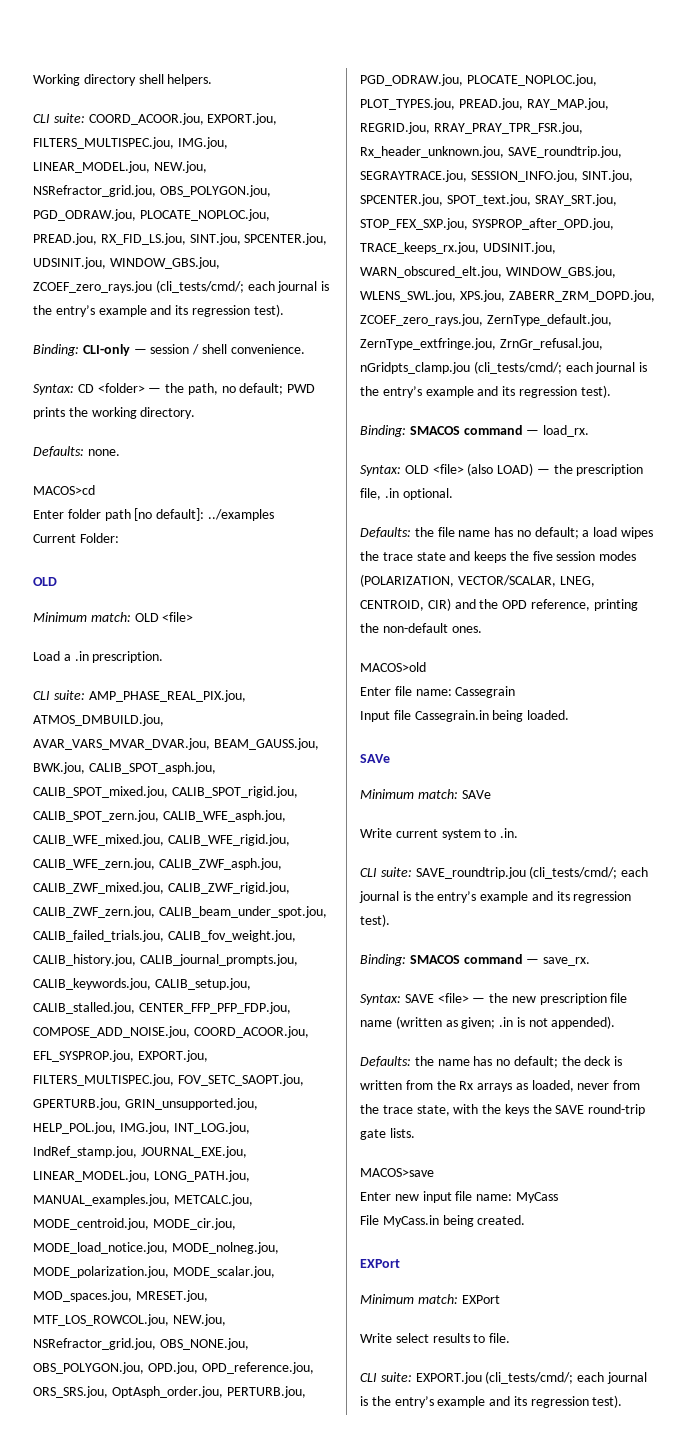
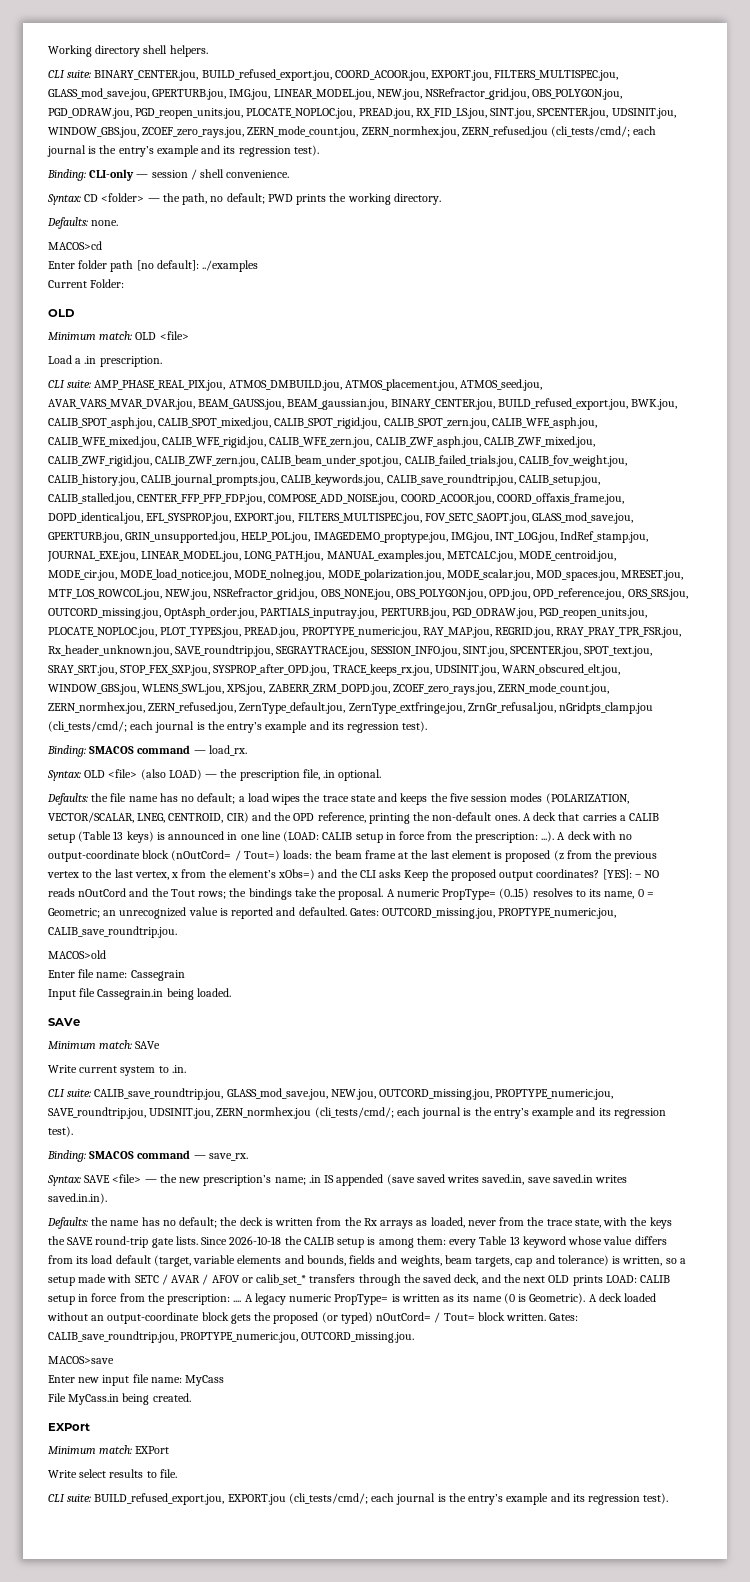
(85, 118) none -> [94,69,332,81] BINARY_CENTER.jou, BUILD_refused_export.jou,
(174, 143) none -> [48,88,227,100] GLASS_mod_save.jou, GPERTURB.jou,
(136, 215) none -> [135,108,244,119] PGD_reopen_units.jou,
[33,281,152,293] ZCOEF_zero_rays.jou -> [142,126,548,138] ZCOEF_zero_rays.jou, ZERN_mode_count.jou, ZERN_normhex.jou, ZERN_refused.jou
[33,738,319,750] AVAR_VARS_MVAR_DVAR.jou, BEAM_GAUSS.jou, -> [344,379,543,391] [48,398,628,410] ATMOS_placement.jou, ATMOS_seed.jou, AVAR_VARS_MVAR_DVAR.jou, BEAM_GAUSS.jou, BEAM_gaussian.jou, BINARY_CENTER.jou, BUILD_refused_export.jou,
(151, 984) none -> [386,474,516,486] CALIB_save_roundtrip.jou,
(309, 1032) none -> [496,493,624,505] [48,512,143,524] COORD_offaxis_frame.jou, DOPD_identical.jou,
(304, 1080) none -> [532,512,634,524] GLASS_mod_save.jou,
(116, 1128) none -> [313,532,448,543] IMAGEDEMO_proptype.jou,
[111,1386,223,1398] OptAsph_order.jou, -> [48,607,378,619] OUTCORD_missing.jou, OptAsph_order.jou, PARTIALS_inputray.jou,
(463, 80) none -> [539,608,648,619] PGD_reopen_units.jou,
(523, 104) none -> [301,627,420,638] PROPTYPE_numeric.jou,
(483, 320) none -> [498,683,610,695] [48,702,237,714] ZERN_mode_count.jou, ZERN_normhex.jou, ZERN_refused.jou,
(482, 629) none -> [522,812,660,821] [48,831,633,843] [48,850,658,862] [47,869,660,881] [48,888,654,900] [48,907,617,919] [48,926,177,938] A deck that carries a CALIB setup (Table 13 keys) is announced in one line (LOAD: CALIB setup in force from the prescription: ...). A deck with no output-coordinate block (nOutCord= / Tout=) loads: the beam frame at the last element is proposed (z from the previous vertex to the last vertex, x from the element’s xObs=) and the CLI asks Keep the proposed output coordinates? [YES]: – NO reads nOutCord and the Tout rows; the bindings take the proposal. A numeric PropType= (0..15) resolves to its name, 0 = Geometric; an unrecognized value is reported and defaulted. Gates: OUTCORD_missing.jou, PROPTYPE_numeric.jou, CALIB_save_roundtrip.jou.
[415,867,526,879] SAVE_roundtrip.jou -> [94,1088,614,1100] [48,1107,312,1119] CALIB_save_roundtrip.jou, GLASS_mod_save.jou, NEW.jou, OUTCORD_missing.jou, PROPTYPE_numeric.jou, SAVE_roundtrip.jou, UDSINIT.jou, ZERN_normhex.jou
[539,993,628,1005] [360,1016,616,1029] prescription file name (written as given; .in is not appended). -> [203,1174,628,1186] [48,1193,107,1204] prescription’s name; .in IS appended (save saved writes saved.in, save saved.in writes saved.in.in).
(415, 1133) none -> [201,1236,667,1248] [48,1255,686,1267] [48,1274,671,1286] [48,1293,657,1305] [47,1312,579,1324] [48,1331,415,1343] Since 2026-10-18 the CALIB setup is among them: every Table 13 keyword whose value differs from its load default (target, variable elements and bounds, fields and weights, beam targets, cap and tolerance) is written, so a setup made with SETC / AVAR / AFOV or calib_set_* transfers through the saved deck, and the next OLD prints LOAD: CALIB setup in force from the prescription: .... A legacy numeric PropType= is written as its name (0 is Geometric). A deck loaded without an output-coordinate block gets the proposed (or typed) nOutCord= / Tout= block written. Gates: CALIB_save_roundtrip.jou, PROPTYPE_numeric.jou, OUTCORD_missing.jou.
(412, 1377) none -> [94,1493,225,1505] BUILD_refused_export.jou,

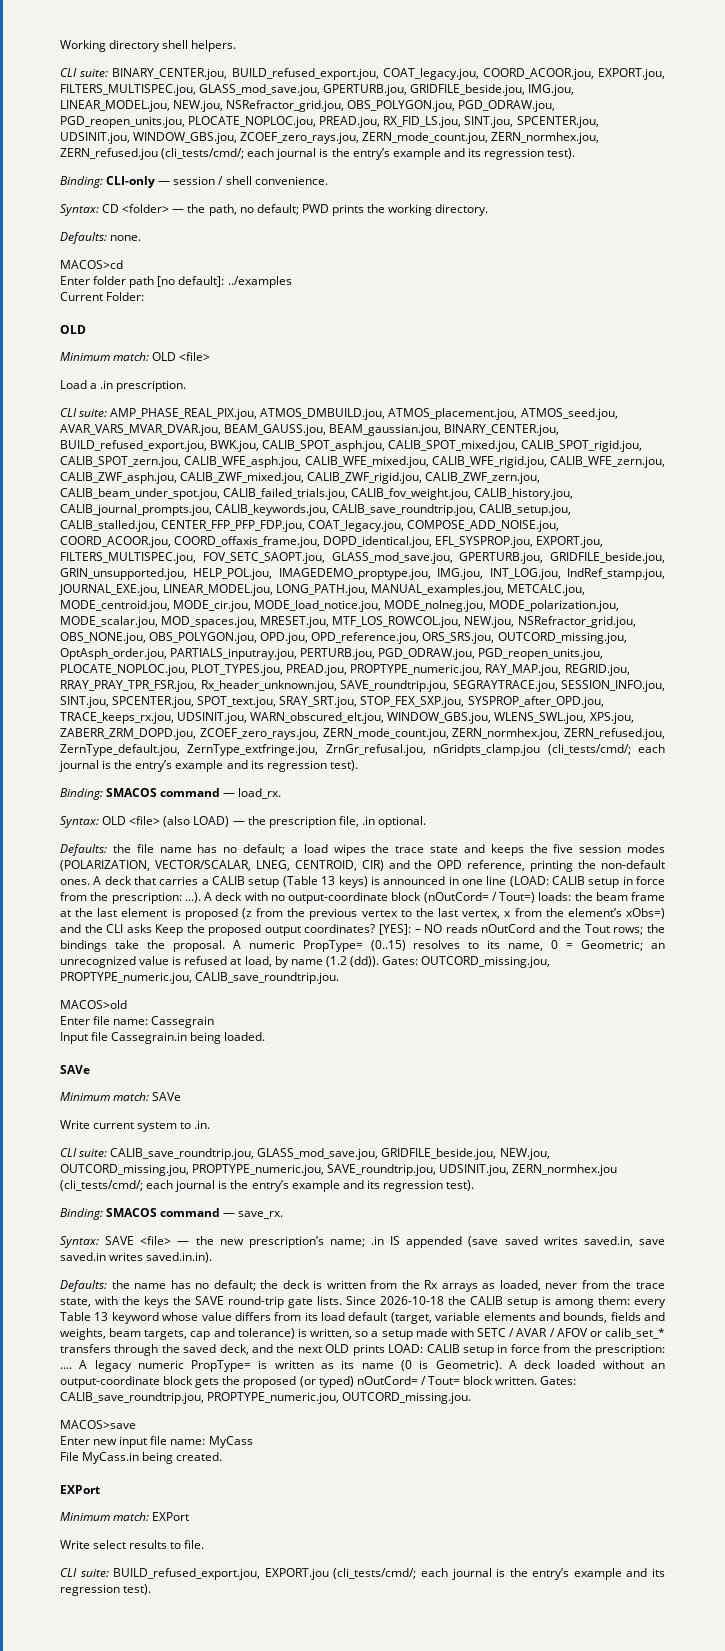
(332, 75) none -> [382,68,479,80] COAT_legacy.jou,
(227, 94) none -> [410,84,526,96] GRIDFILE_beside.jou,
(266, 499) none -> [308,520,405,532] COAT_legacy.jou,
(122, 537) none -> [550,552,665,564] GRIDFILE_beside.jou,
[231,907,347,919] reported and defaulted. -> [184,956,379,968] refused at load, by name (1.2 (dd)).
(328, 1094) none -> [381,1148,497,1160] GRIDFILE_beside.jou,

